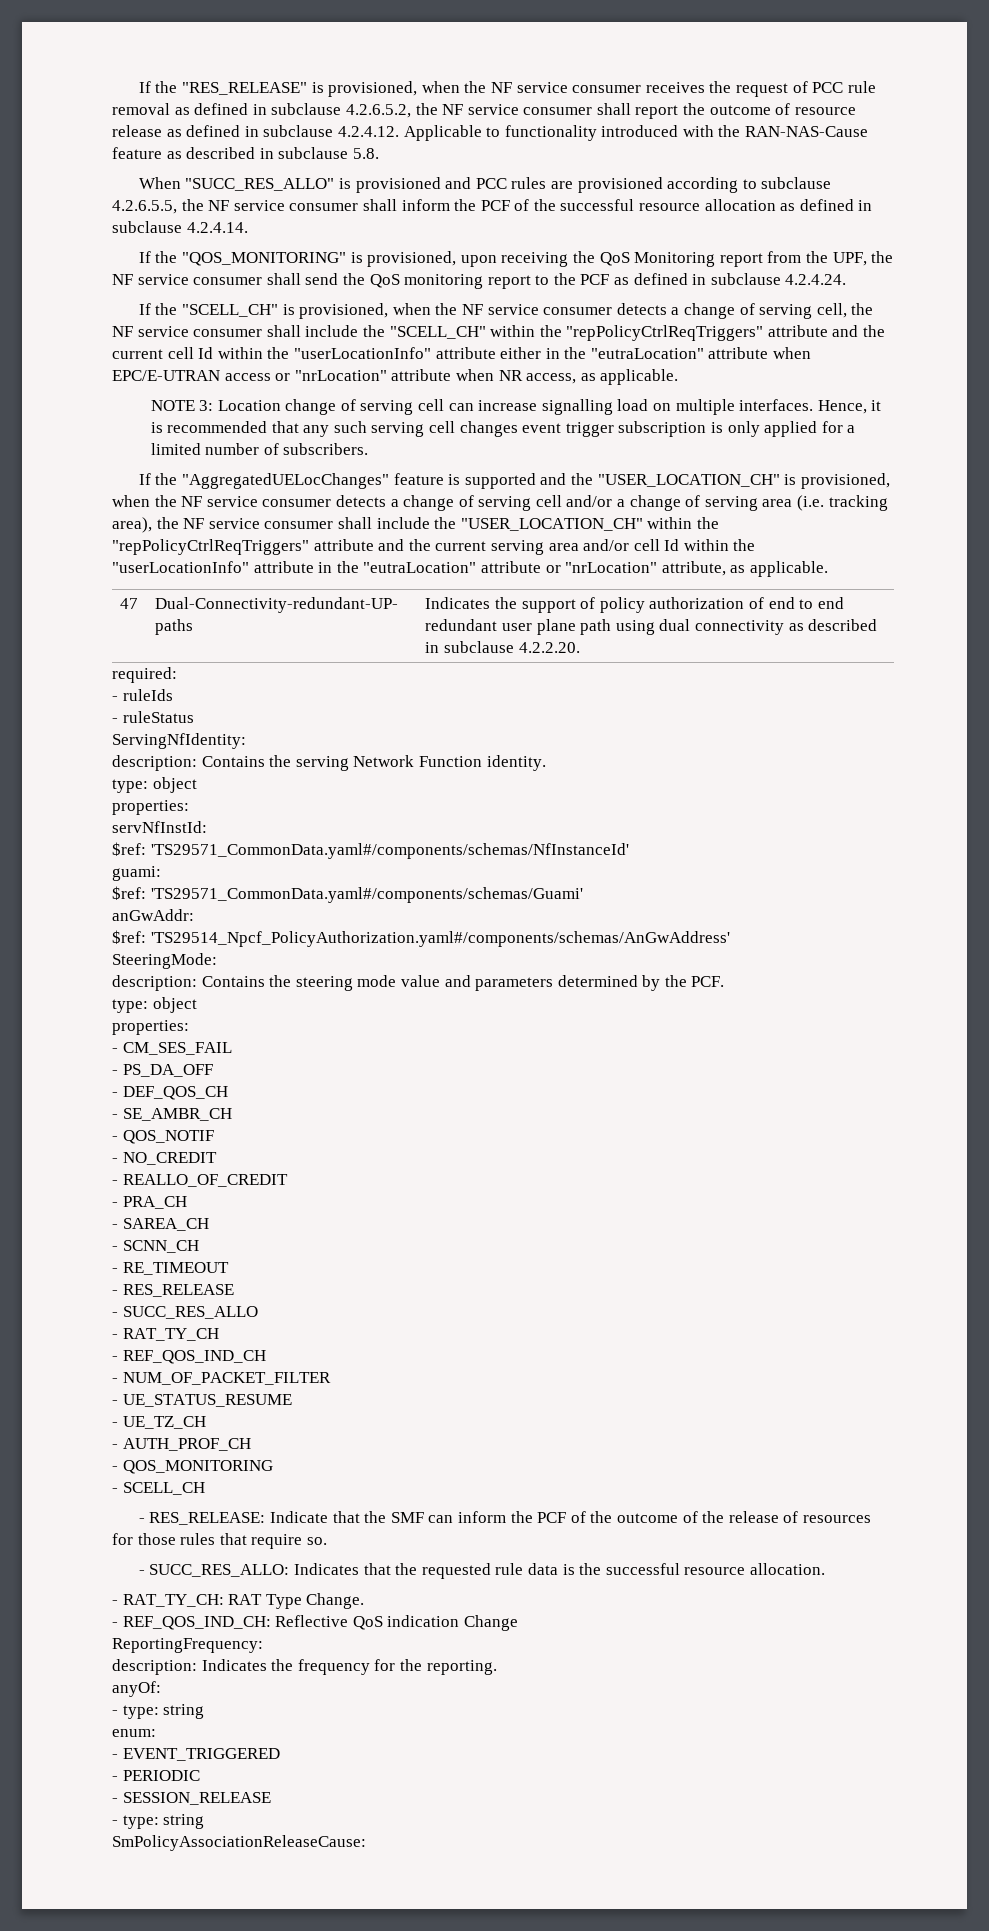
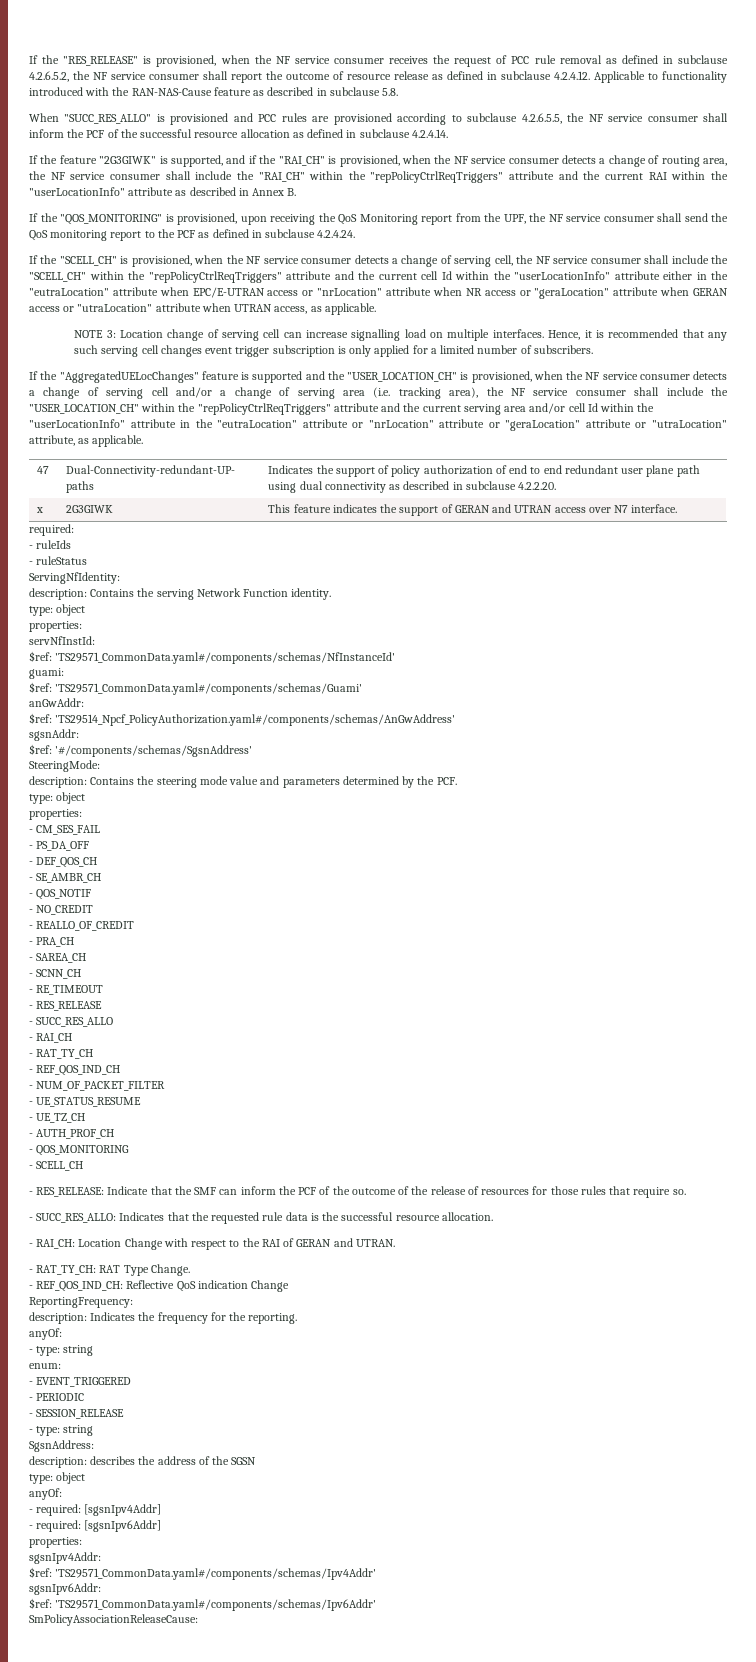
(248, 227) none -> [29,155,727,167] [29,171,728,183] [29,187,297,196] // If the feature "2G3GIWK" is supported, and if the "RAI_CH" is provisioned, when the NF service consumer detects a change of routing area, the NF service consumer shall include the "RAI_CH" within the "repPolicyCtrlReqTriggers" attribute and the current RAI within the "userLocationInfo" attribute as described in Annex B.
(523, 375) none -> [484,287,729,299] [29,303,273,312] access or "geraLocation" attribute when GERAN access or "utraLocation" attribute when UTRAN
(658, 567) none -> [439,419,728,431] attribute or "geraLocation" attribute or "utraLocation"
(580, 647) none -> [36,507,44,513] [66,505,114,513] [268,504,678,516] // x | 2G3GIWK | This feature indicates the support of GERAN and UTRAN access over N7 interface.
(730, 939) none -> [29,729,79,741] [29,744,253,757] // sgsnAddr: // $ref: '#/components/schemas/SgsnAddress'
(258, 1312) none -> [29,1033,73,1043] // - RAI_CH
(825, 1569) none -> [29,1238,395,1250] // - RAI_CH: Location Change with respect to the RAI of GERAN and UTRAN.
(205, 1821) none -> [29,1440,94,1452] [29,1456,257,1468] [29,1472,86,1484] [29,1488,62,1500] [29,1504,162,1516] [29,1520,162,1532] [29,1537,82,1548] [29,1552,101,1564] [29,1567,377,1580] [29,1583,101,1595] [29,1598,377,1611] // SgsnAddress: // description: describes the address of the SGSN // type: object // anyOf: // - required: [sgsnIpv4Addr] // - required: [sgsnIpv6Addr] // properties: // sgsnIpv4Addr: // $ref: 'TS29571_CommonData.yaml#/components/schemas/Ipv4Addr' // sgsnIpv6Addr: // $ref: 'TS29571_CommonData.yaml#/components/schemas/Ipv6Addr'

